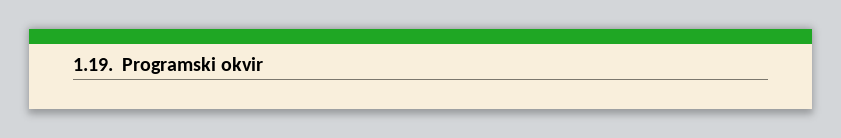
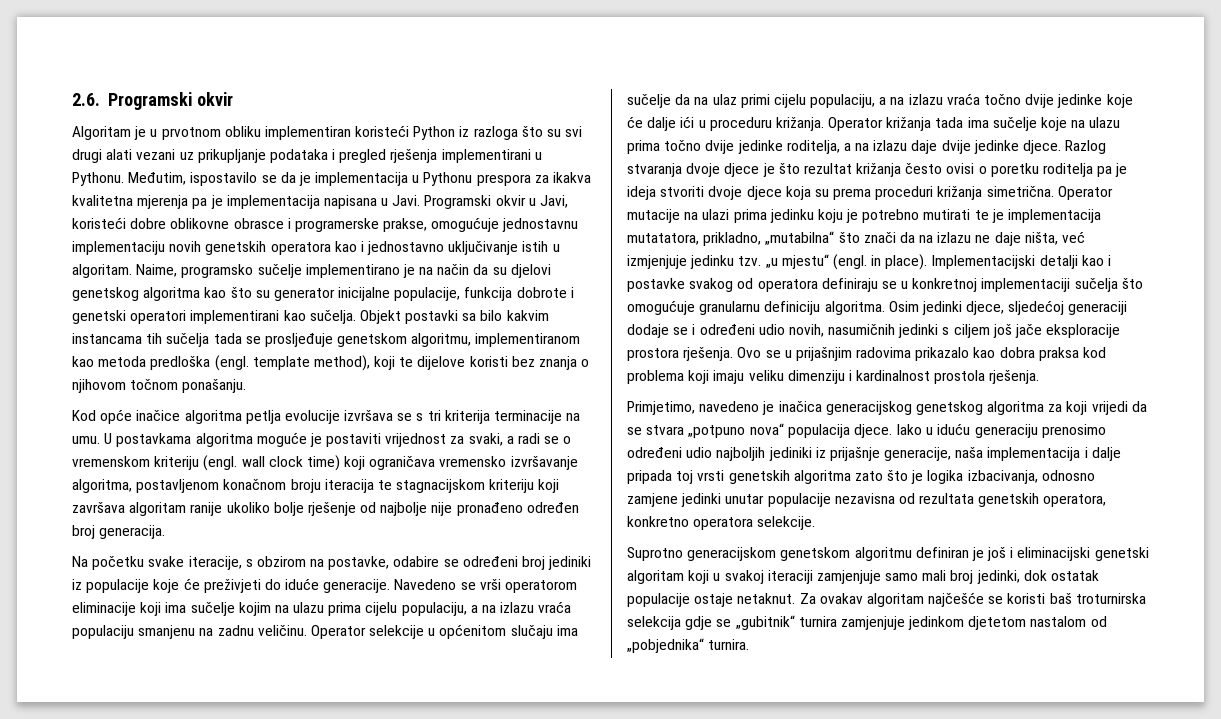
[73,57,264,74] 1.19. Programski okvir -> [72,92,233,110] [72,125,583,140] [72,149,542,163] [72,172,592,186] [72,195,569,209] [72,217,579,232] [72,241,560,255] [72,264,551,278] [72,287,574,301] [72,310,549,324] [72,333,581,347] [72,355,590,371] [72,379,247,393] [72,409,581,424] [72,432,572,447] [72,455,578,471] [72,479,560,493] [72,502,579,516] [72,525,166,539] [72,556,592,570] [72,578,578,593] [72,601,572,616] [72,624,578,639] [627,93,1133,108] [627,116,1121,131] [627,140,1107,154] [627,163,1128,177] [627,186,1113,200] [627,209,1102,223] [627,231,1086,246] [627,254,1112,270] [627,278,1143,292] [627,300,1128,315] [627,324,1121,338] [627,347,1107,361] [627,370,1040,384] [627,401,1147,415] [627,423,1106,438] [627,447,1121,461] [627,470,1095,484] [627,493,1107,507] [627,516,816,530] [627,547,1149,561] [627,570,1100,584] [627,592,1146,607] [627,615,1107,630] [627,638,750,653] 2.6. Programski okvir // Algoritam je u prvotnom obliku implementiran koristeći Python iz razloga što su svi drugi alati vezani uz prikupljanje podataka i pregled rješenja implementirani u Pythonu. Međutim, ispostavilo se da je implementacija u Pythonu prespora za ikakva kvalitetna mjerenja pa je implementacija napisana u Javi. Programski okvir u Javi, koristeći dobre oblikovne obrasce i programerske prakse, omogućuje jednostavnu implementaciju novih genetskih operatora kao i jednostavno uključivanje istih u algoritam. Naime, programsko sučelje implementirano je na način da su djelovi genetskog algoritma kao što su generator inicijalne populacije, funkcija dobrote i genetski operatori implementirani kao sučelja. Objekt postavki sa bilo kakvim instancama tih sučelja tada se prosljeđuje genetskom algoritmu, implementiranom kao metoda predloška (engl. template method), koji te dijelove koristi bez znanja o njihovom točnom ponašanju. // Kod opće inačice algoritma petlja evolucije izvršava se s tri kriterija terminacije na umu. U postavkama algoritma moguće je postaviti vrijednost za svaki, a radi se o vremenskom kriteriju (engl. wall clock time) koji ograničava vremensko izvršavanje algoritma, postavljenom konačnom broju iteracija te stagnacijskom kriteriju koji završava algoritam ranije ukoliko bolje rješenje od najbolje nije pronađeno određen broj generacija. // Na početku svake iteracije, s obzirom na postavke, odabire se određeni broj jediniki iz populacije koje će preživjeti do iduće generacije. Navedeno se vrši operatorom eliminacije koji ima sučelje kojim na ulazu prima cijelu populaciju, a na izlazu vraća populaciju smanjenu na zadnu veličinu. Operator selekcije u općenitom slučaju ima sučelje da na ulaz primi cijelu populaciju, a na izlazu vraća točno dvije jedinke koje će dalje ići u proceduru križanja. Operator križanja tada ima sučelje koje na ulazu prima točno dvije jedinke roditelja, a na izlazu daje dvije jedinke djece. Razlog stvaranja dvoje djece je što rezultat križanja često ovisi o poretku roditelja pa je ideja stvoriti dvoje djece koja su prema proceduri križanja simetrična. Operator mutacije na ulazi prima jedinku koju je potrebno mutirati te je implementacija mutatatora, prikladno, „mutabilna“ što znači da na izlazu ne daje ništa, već izmjenjuje jedinku tzv. „u mjestu“ (engl. in place). Implementacijski detalji kao i postavke svakog od operatora definiraju se u konkretnoj implementaciji sučelja što omogućuje granularnu definiciju algoritma. Osim jedinki djece, sljedećoj generaciji dodaje se i određeni udio novih, nasumičnih jedinki s ciljem još jače eksploracije prostora rješenja. Ovo se u prijašnjim radovima prikazalo kao dobra praksa kod problema koji imaju veliku dimenziju i kardinalnost prostola rješenja. // Primjetimo, navedeno je inačica generacijskog genetskog algoritma za koji vrijedi da se stvara „potpuno nova“ populacija djece. Iako u iduću generaciju prenosimo određeni udio najboljih jediniki iz prijašnje generacije, naša implementacija i dalje pripada toj vrsti genetskih algoritma zato što je logika izbacivanja, odnosno zamjene jedinki unutar populacije nezavisna od rezultata genetskih operatora, konkretno operatora selekcije. // Suprotno generacijskom genetskom algoritmu definiran je još i eliminacijski genetski algoritam koji u svakoj iteraciji zamjenjuje samo mali broj jedinki, dok ostatak populacije ostaje netaknut. Za ovakav algoritam najčešće se koristi baš troturnirska selekcija gdje se „gubitnik“ turnira zamjenjuje jedinkom djetetom nastalom od „pobjednika“ turnira.

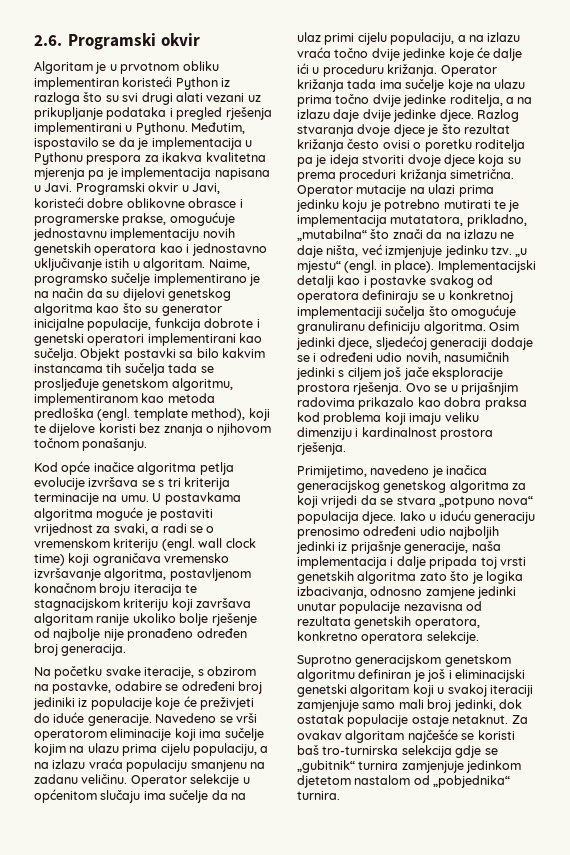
[510,264,551,278] djelovi -> [122,288,165,301] dijelovi
[217,625,254,636] zadnu -> [34,774,78,784] zadanu
[699,301,761,315] granularnu -> [297,321,365,334] granuliranu
[934,370,986,384] prostola -> [440,428,494,440] prostora
[627,401,695,415] Primjetimo, -> [297,466,367,478] Primijetimo,
[768,447,812,461] jediniki -> [296,541,335,554] jedinki
[1075,593,1146,604] troturnirska -> [322,745,399,755] tro-turnirska

